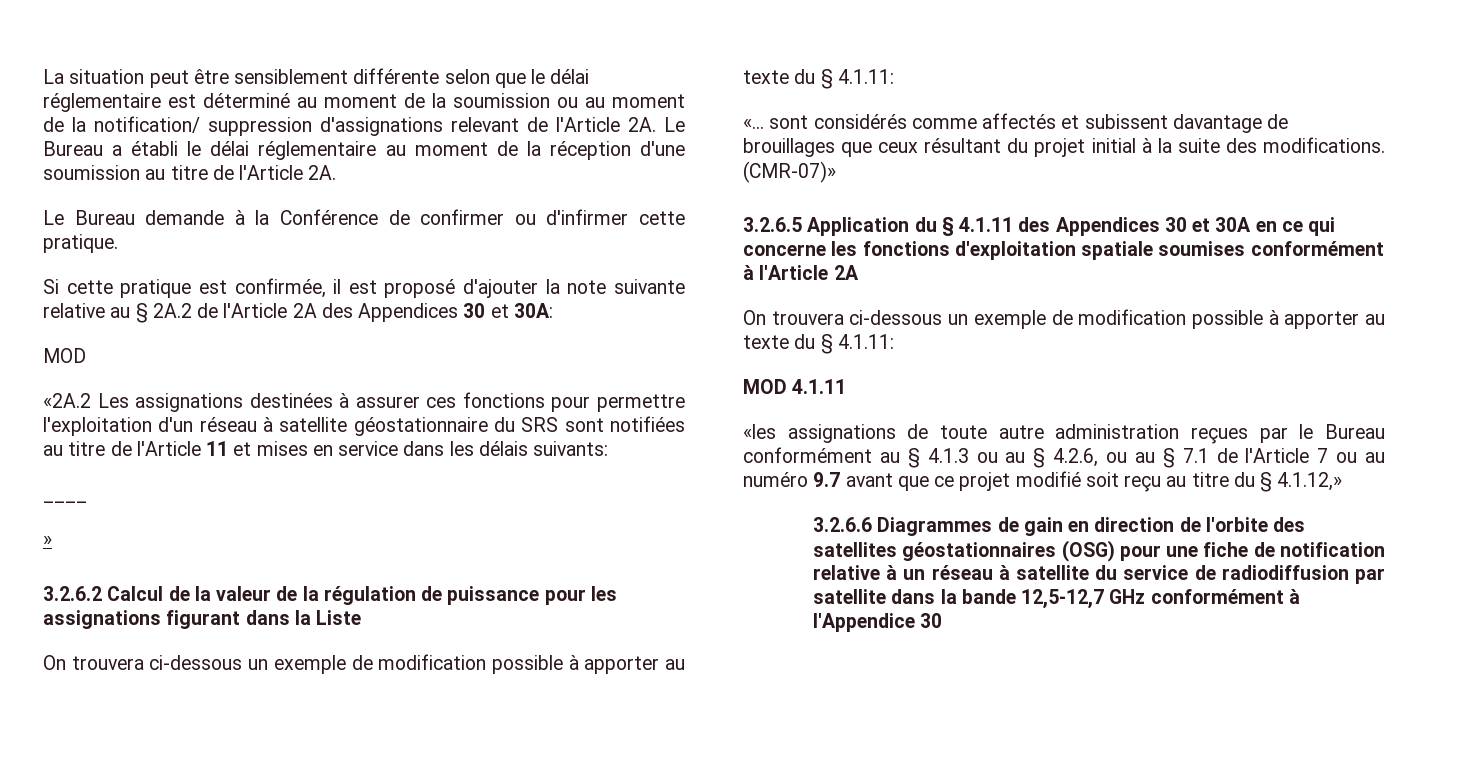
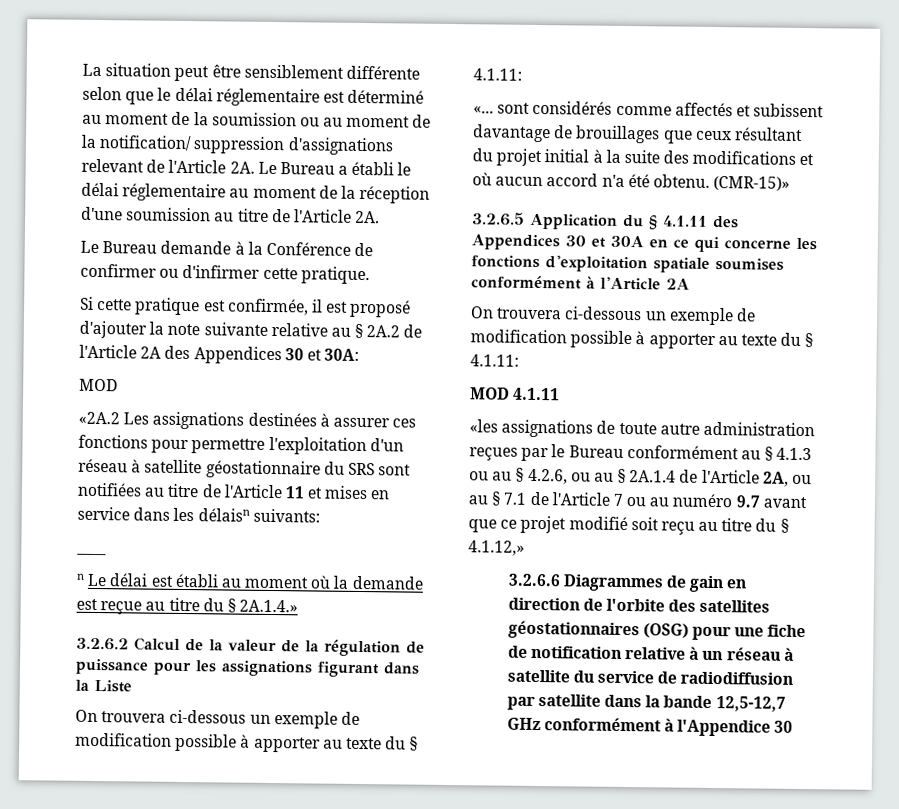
[478,441,528,456] délais -> [197,508,250,522] délaisn
[43,536,52,546] » -> [76,573,424,590] [76,597,299,615] n Le délai est établi au moment où la demande est reçue au titre du § 2A.1.4.»
[1263,137,1386,153] [743,161,836,183] modifications. (CMR-07)» -> [692,150,815,166] [472,172,791,191] modifications et où aucun accord n'a été obtenu. (CMR-15)»
(1175, 458) none -> [629,469,813,487] [468,491,502,506] 2A.1.4 de l'Article 2A, ou au §

